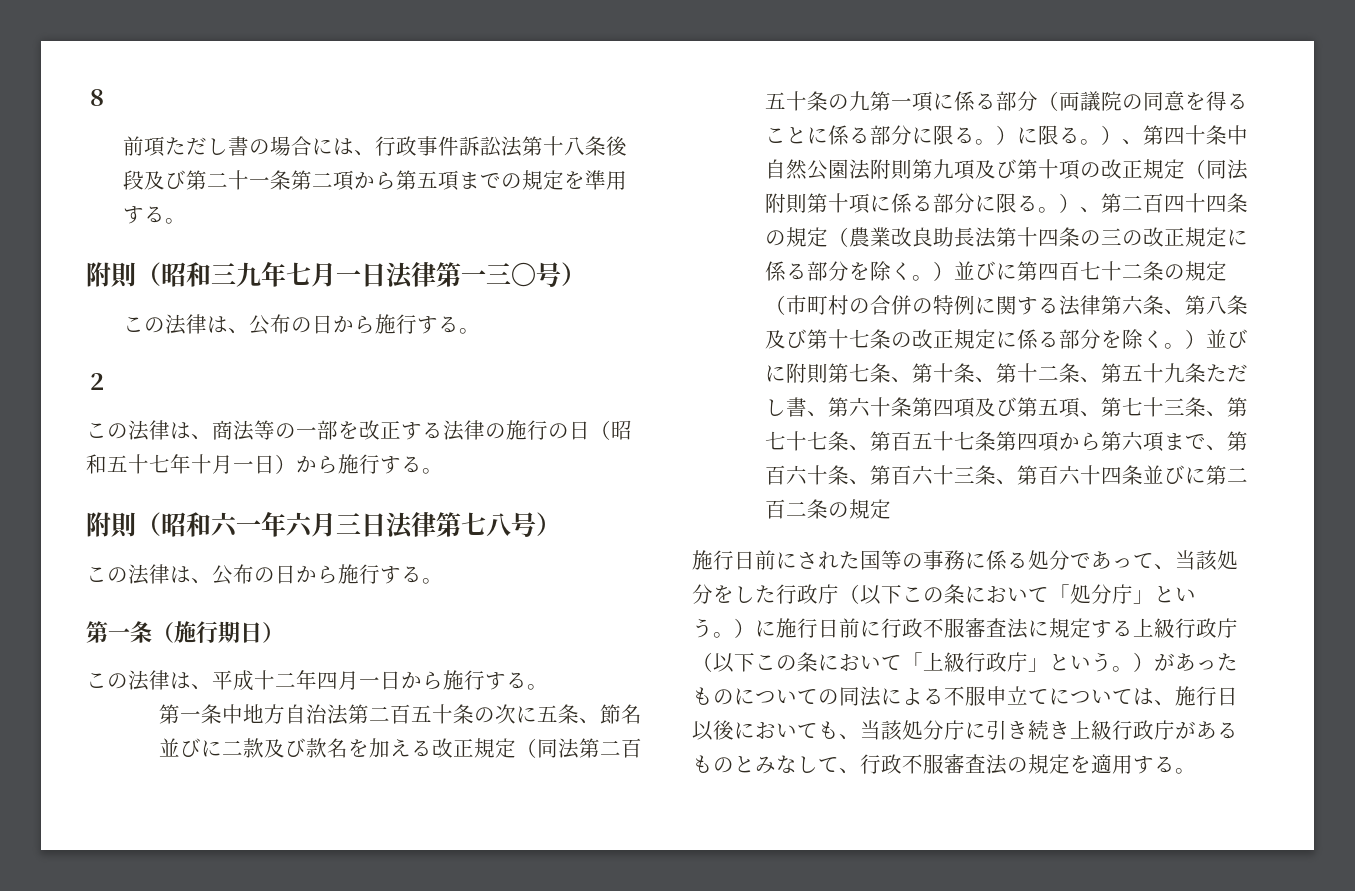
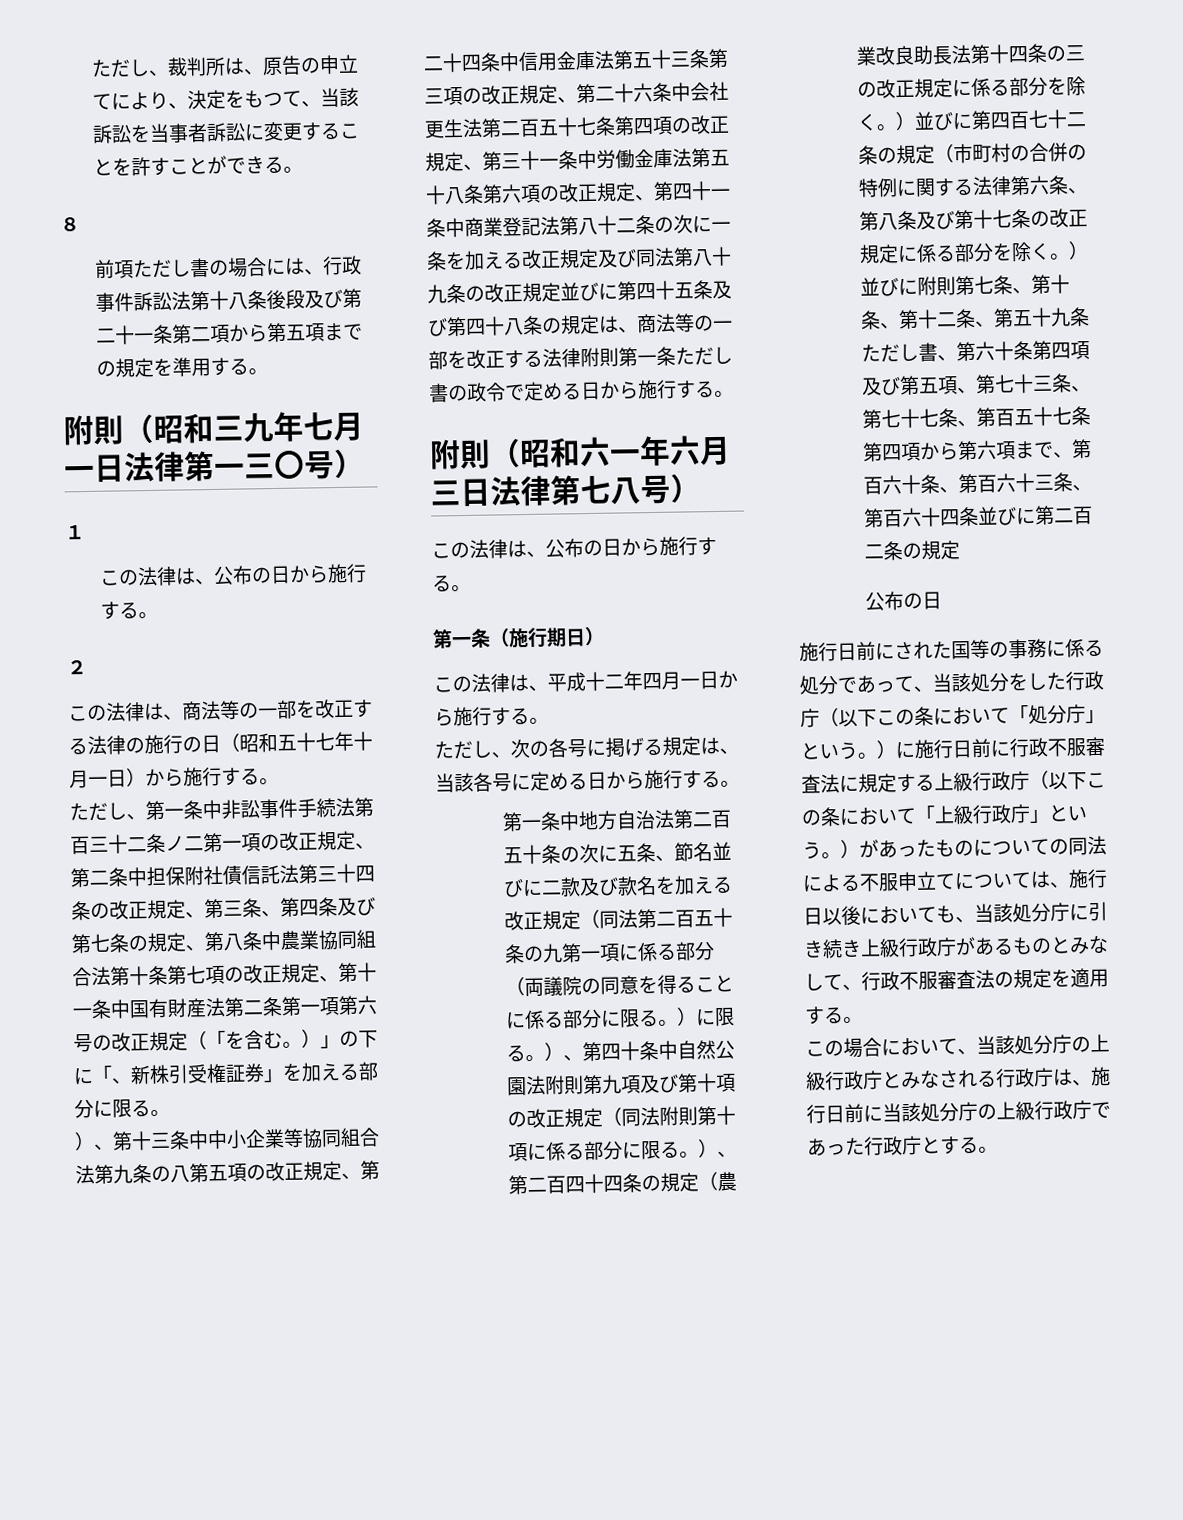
(86, 97) none -> [90,54,359,78] [91,87,359,110] [91,121,360,144] [92,155,303,177] ただし、裁判所は、原告の申立てにより、決定をもつて、当該訴訟を当事者訴訟に変更することを許すことができる。 //
(586, 274) none -> [65,525,85,540] // １
(443, 471) none -> [69,797,374,821] [70,830,375,855] [70,863,375,888] [71,896,376,921] [71,929,376,954] [72,962,377,987] [72,995,378,1019] [73,1029,378,1053] [73,1061,379,1085] [74,1098,170,1119] [74,1127,380,1152] [75,1160,380,1185] [423,48,729,73] [424,81,729,106] [424,115,730,139] [425,148,730,172] [425,181,731,205] [426,214,731,238] [426,246,732,271] [427,280,732,304] [427,313,733,337] [428,346,733,370] [429,379,734,403] // ただし、第一条中非訟事件手続法第百三十二条ノ二第一項の改正規定、第二条中担保附社債信託法第三十四条の改正規定、第三条、第四条及び第七条の規定、第八条中農業協同組合法第十条第七項の改正規定、第十一条中国有財産法第二条第一項第六号の改正規定（「を含む。）」の下に「、新株引受権証券」を加える部分に限る。 // ）、第十三条中中小企業等協同組合法第九条の八第五項の改正規定、第二十四条中信用金庫法第五十三条第三項の改正規定、第二十六条中会社更生法第二百五十七条第四項の改正規定、第三十一条中労働金庫法第五十八条第六項の改正規定、第四十一条中商業登記法第八十二条の次に一条を加える改正規定及び同法第八十九条の改正規定並びに第四十五条及び第四十八条の規定は、商法等の一部を改正する法律附則第一条ただし書の政令で定める日から施行する。
(548, 687) none -> [434,736,739,760] [435,769,740,793] // ただし、次の各号に掲げる規定は、当該各号に定める日から施行する。
(892, 509) none -> [865,591,943,611] // 公布の日
(1196, 771) none -> [805,1033,1110,1059] [805,1066,1111,1091] [806,1100,1111,1124] [807,1135,998,1157] // この場合において、当該処分庁の上級行政庁とみなされる行政庁は、施行日前に当該処分庁の上級行政庁であった行政庁とする。

